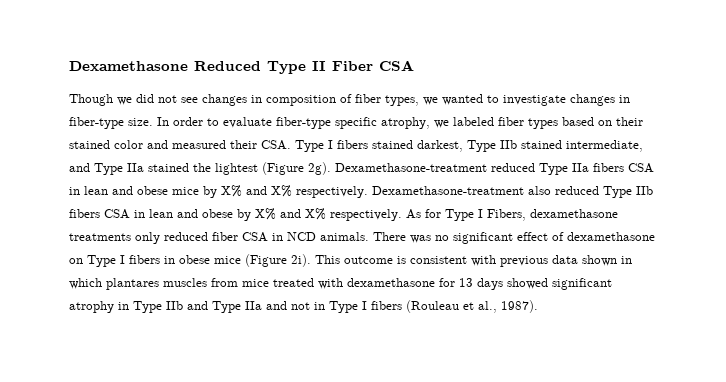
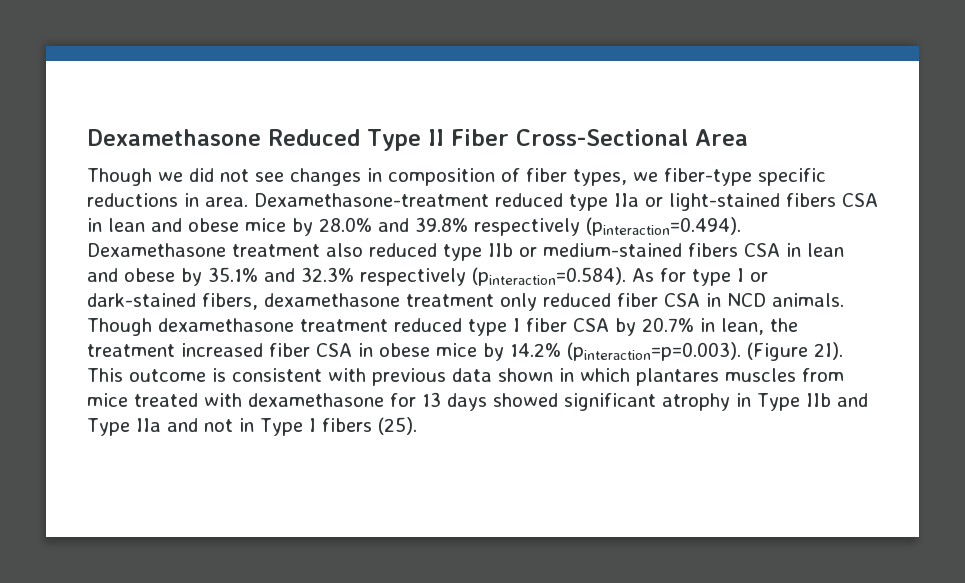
[379,60,414,71] CSA -> [515,129,748,146] Cross-Sectional Area
[442,94,630,106] [69,117,643,129] [69,140,643,152] [69,162,589,175] wanted to investigate changes in fiber-type size. In order to evaluate fiber-type specific atrophy, we labeled fiber types based on their stained color and measured their CSA. Type I fibers stained darkest, Type IIb stained intermediate, and Type IIa stained the lightest (Figure 2g). Dexamethasone-treatment reduced Type IIa -> [664,168,826,186] [87,193,780,211] fiber-type specific reductions in area. Dexamethasone-treatment reduced type IIa or light-stained
[221,185,653,198] X% and X% respectively. Dexamethasone-treatment also reduced Type IIb -> [319,217,741,236] [87,243,682,261] 28.0% and 39.8% respectively (pinteraction=0.494). Dexamethasone treatment also reduced type IIb or medium-stained
[255,208,618,221] [69,233,131,241] X% and X% respectively. As for Type I Fibers, dexamethasone treatments -> [208,267,768,286] [87,293,494,310] 35.1% and 32.3% respectively (pinteraction=0.584). As for type I or dark-stained fibers, dexamethasone treatment
[373,232,655,244] [69,254,311,267] There was no significant effect of dexamethasone on Type I fibers in obese mice (Figure 2i). -> [87,317,798,336] [87,342,843,361] Though dexamethasone treatment reduced type I fiber CSA by 20.7% in lean, the treatment increased fiber CSA in obese mice by 14.2% (pinteraction=p=0.003). (Figure 2I).
[406,300,538,313] (Rouleau et al., 1987). -> [377,417,417,435] (25).

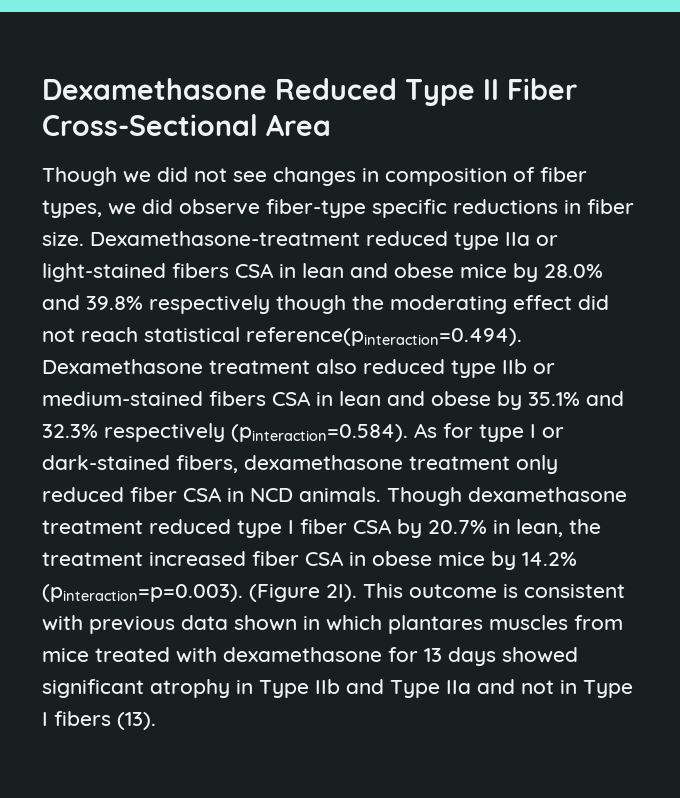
(658, 177) none -> [142,199,260,215] did observe
[205,197,248,207] area. -> [587,199,634,214] [42,232,84,246] fiber size.
[586,217,741,236] (pinteraction=0.494). -> [276,295,609,314] [42,327,522,346] though the moderating effect did not reach statistical reference(pinteraction=0.494).
[377,417,417,435] (25). -> [117,712,156,730] (13).

